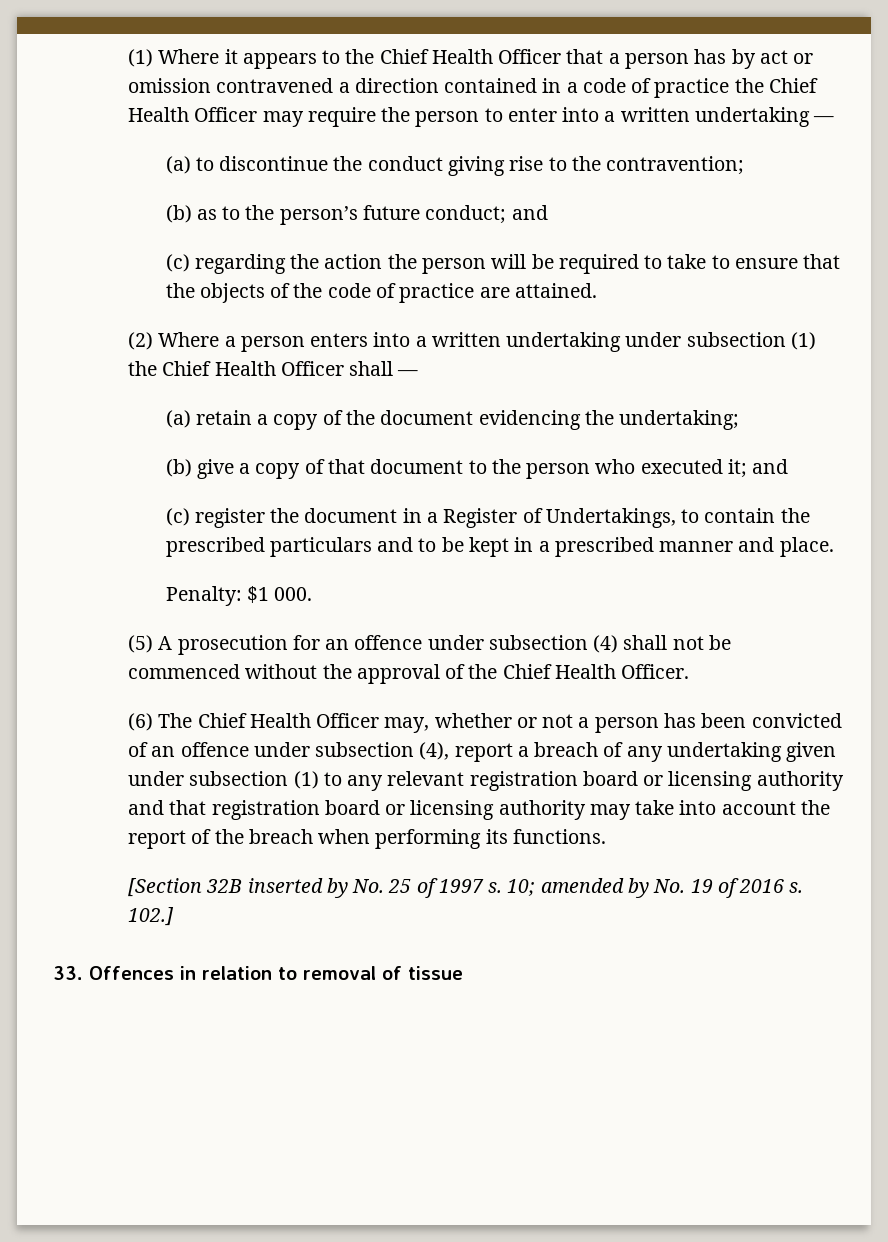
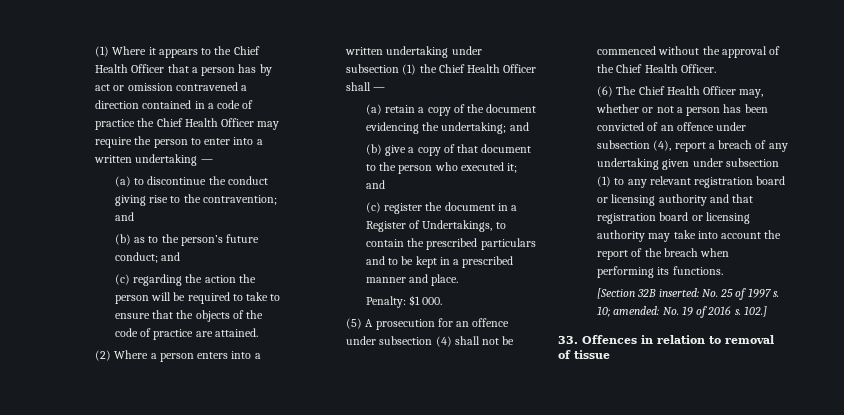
(745, 165) none -> [114,212,134,221] and
(740, 420) none -> [509,122,529,131] and
[247,878,348,898] inserted by -> [658,288,699,297] inserted:
[540,878,650,898] amended by -> [613,306,660,315] amended:

